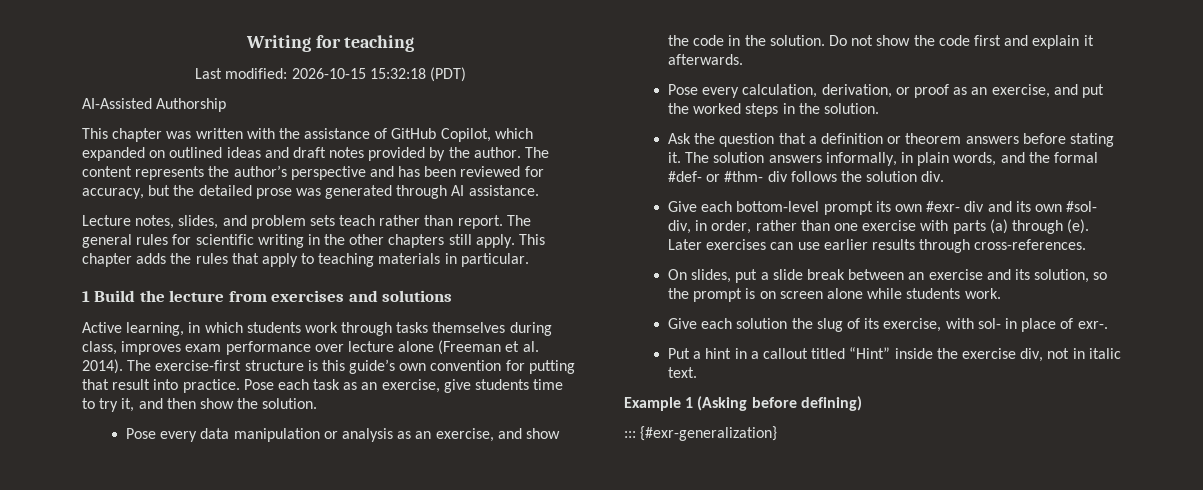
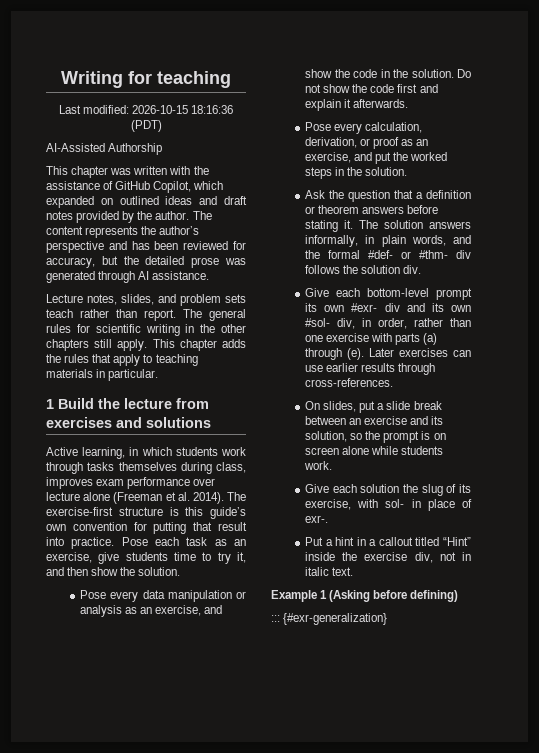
[369,68,426,79] 15:32:18 -> [191,105,234,114] 18:16:36

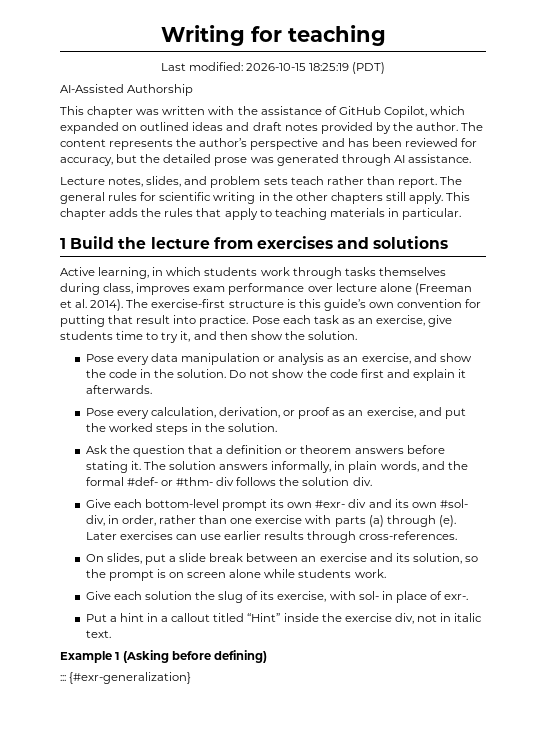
[191,105,234,114] 18:16:36 -> [309,63,350,71] 18:25:19

